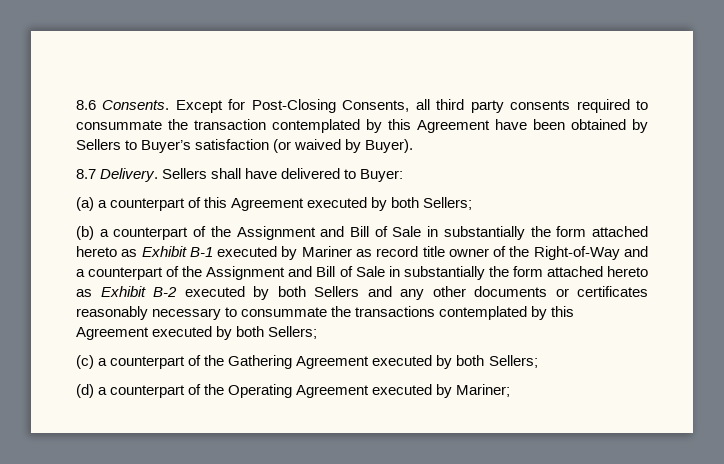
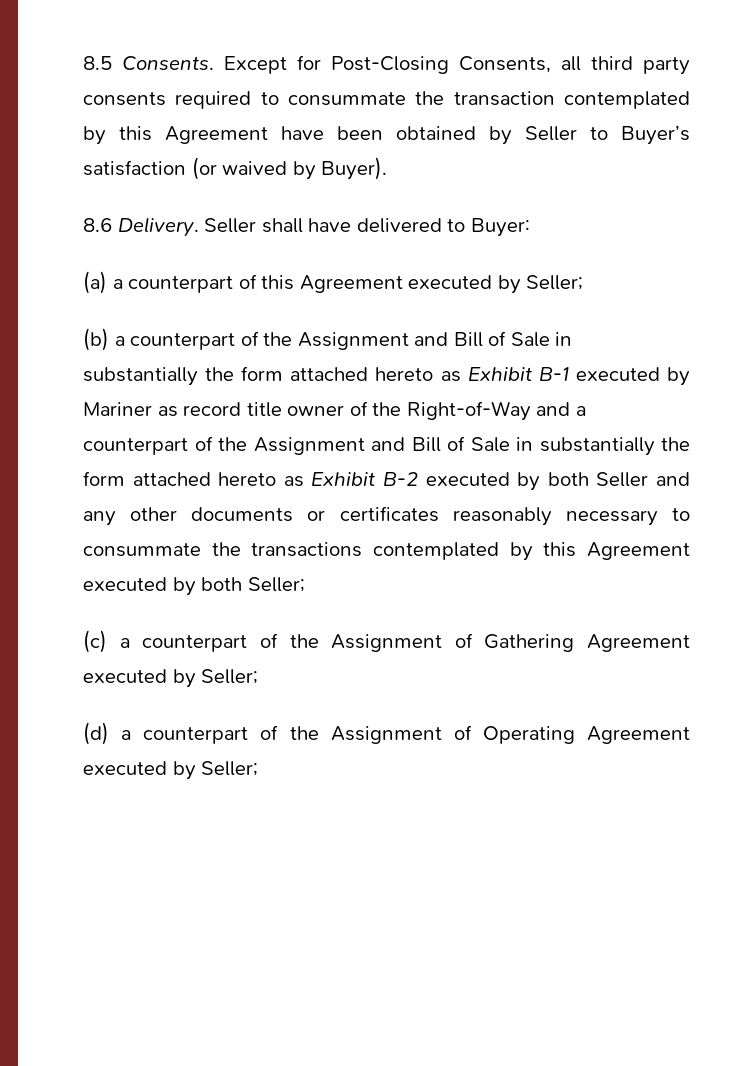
[76,100,96,110] 8.6 -> [83,56,112,70] 8.5
[76,139,121,150] Sellers -> [525,126,577,141] Seller
[76,168,208,182] 8.7 Delivery. Sellers -> [83,217,257,237] 8.6 Delivery. Seller
[391,197,473,210] both Sellers; -> [526,275,584,290] Seller;
[314,286,359,297] Sellers -> [596,472,649,487] Seller
[268,326,318,339] Sellers; -> [247,577,305,592] Seller;
(225, 360) none -> [331,633,473,652] Assignment of
[456,355,538,368] both Sellers; -> [201,669,259,684] Seller;
(225, 389) none -> [330,725,472,744] Assignment of
[456,384,511,397] Mariner; -> [201,761,259,776] Seller;

